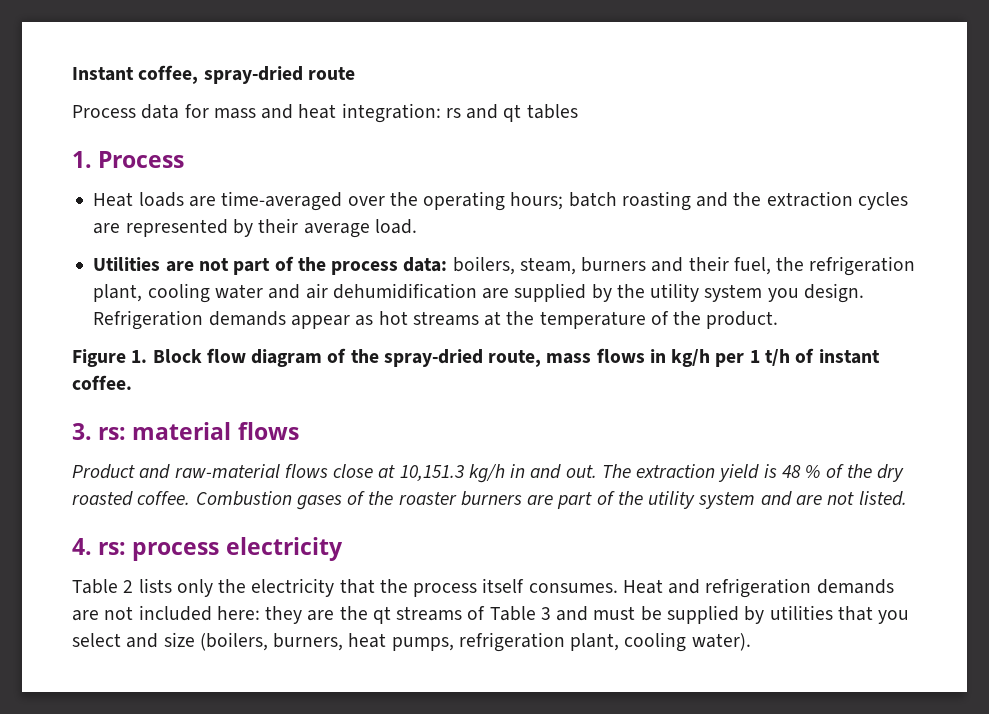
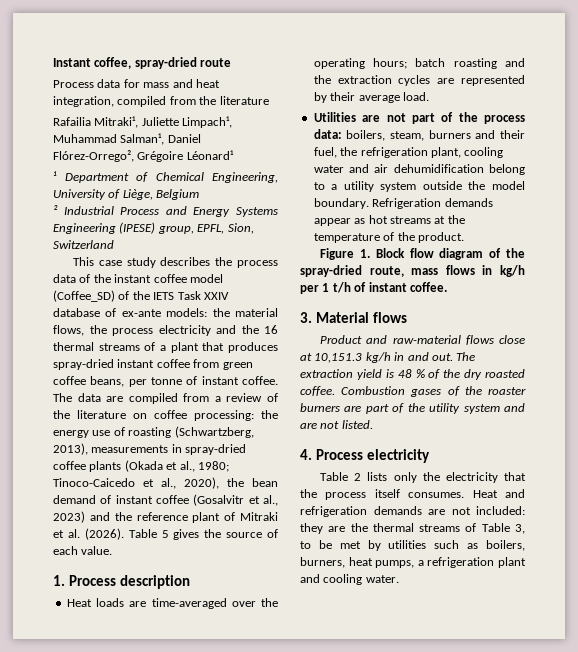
[341,103,578,123] integration: rs and qt tables -> [53,96,269,107] [53,116,233,128] [53,133,201,145] [53,150,234,162] [53,171,278,183] [53,189,200,200] [53,205,278,217] [53,222,254,234] [53,240,114,249] [73,257,278,268] [53,274,223,283] [53,290,229,302] [53,308,278,317] [53,325,278,336] [53,342,278,353] [53,359,253,370] [53,376,278,387] [53,393,278,404] [53,410,278,421] [53,426,254,438] [53,443,247,455] [53,460,229,472] [53,477,278,489] [53,494,278,506] [53,511,278,523] [53,528,278,540] [53,546,113,555] integration, compiled from the literature // Rafailia Mitraki¹, Juliette Limpach¹, Muhammad Salman¹, Daniel Flórez-Orrego², Grégoire Léonard¹ // ¹ Department of Chemical Engineering, University of Liège, Belgium // ² Industrial Process and Energy Systems Engineering (IPESE) group, EPFL, Sion, Switzerland // This case study describes the process data of the instant coffee model (Coffee_SD) of the IETS Task XXIV database of ex-ante models: the material flows, the process electricity and the 16 thermal streams of a plant that produces spray-dried instant coffee from green coffee beans, per tonne of instant coffee. The data are compiled from a review of the literature on coffee processing: the energy use of roasting (Schwartzberg, 2013), measurements in spray-dried coffee plants (Okada et al., 1980; Tinoco-Caicedo et al., 2020), the bean demand of instant coffee (Gosalvitr et al., 2023) and the reference plant of Mitraki et al. (2026). Table 5 gives the source of each value.
(185, 159) none -> [119,575,190,589] description
[482,283,864,303] are supplied by the utility system you design. -> [489,164,525,175] [313,181,525,192] [313,198,369,209] belong to a utility system outside the model boundary.
[98,422,232,440] rs: material -> [315,312,369,323] Material
[98,542,220,561] rs: process -> [315,449,363,460] Process
[138,605,260,621] included here: -> [476,506,525,515] included:
[372,606,391,624] qt -> [372,523,414,532] thermal
[540,605,910,624] [72,632,751,652] 3 and must be supplied by utilities that you select and size (boilers, burners, heat pumps, refrigeration plant, cooling water). -> [515,524,525,534] [300,540,525,551] [300,557,526,568] [300,574,399,585] 3, to be met by utilities such as boilers, burners, heat pumps, a refrigeration plant and cooling water.

